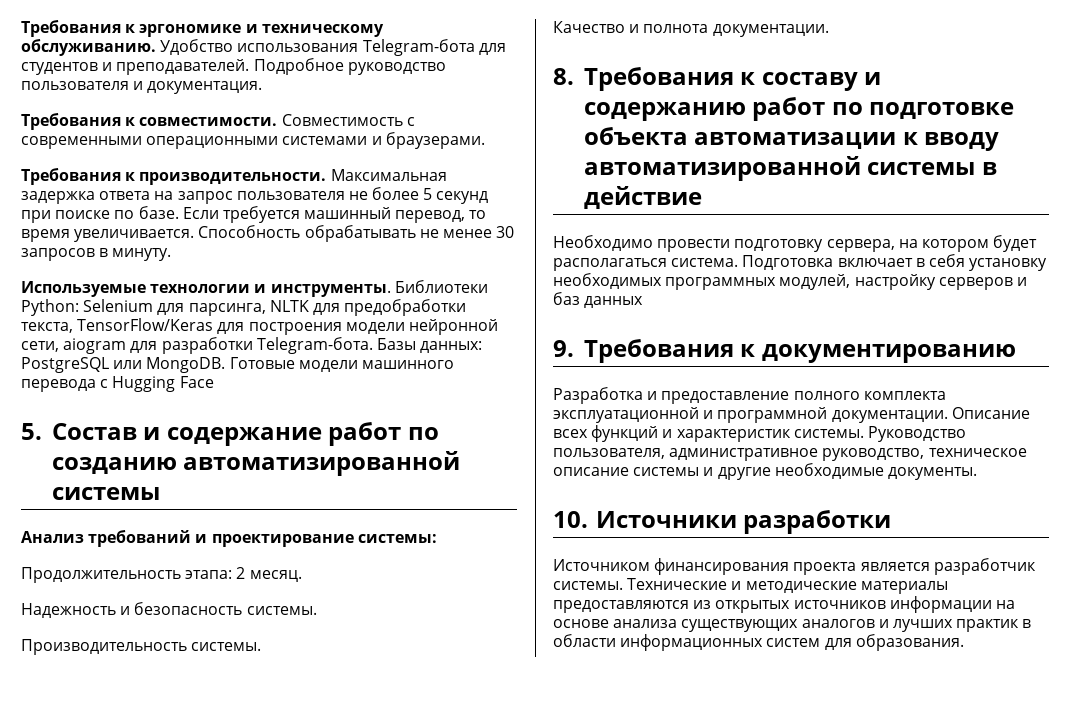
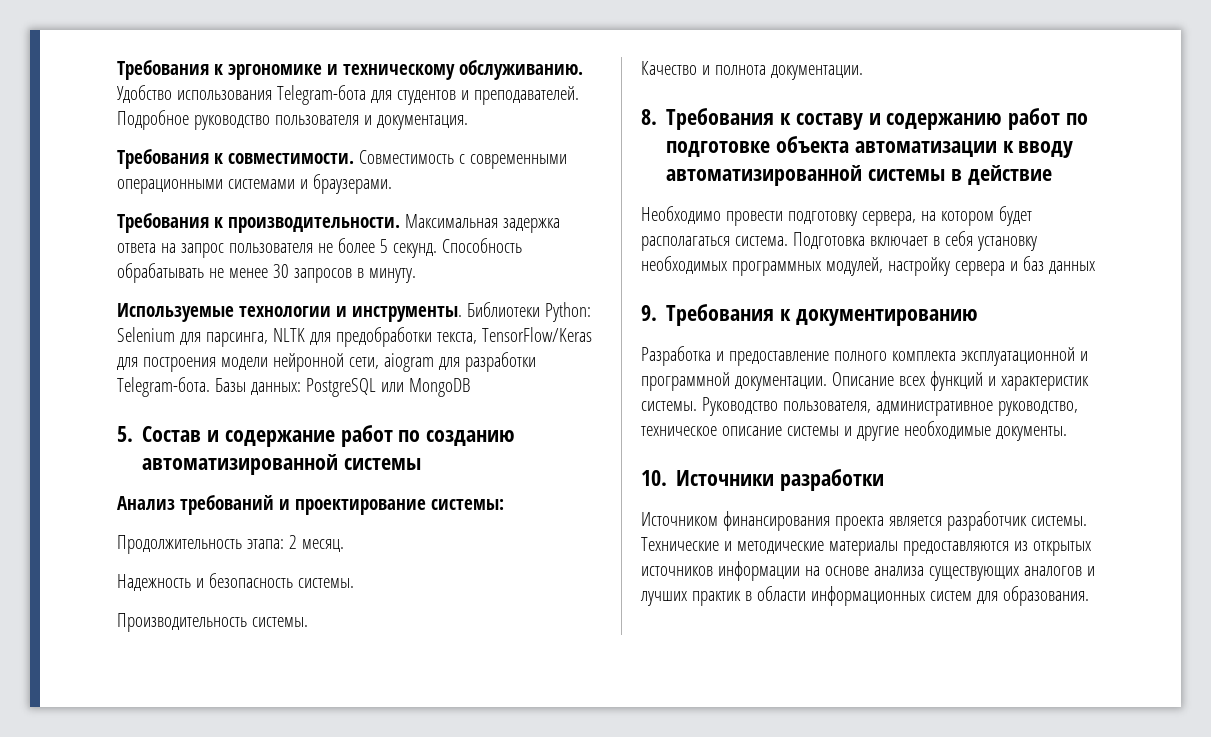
[436,191,489,204] [21,206,487,223] [21,229,195,242] секунд при поиске по базе. Если требуется машинный перевод, то время увеличивается. -> [392,243,437,258] секунд.
[146,357,454,373] [21,376,214,392] MongoDB. Готовые модели машинного перевода с Hugging Face -> [408,378,470,397] MongoDB
[938,277,1013,290] серверов -> [954,261,1005,276] сервера

